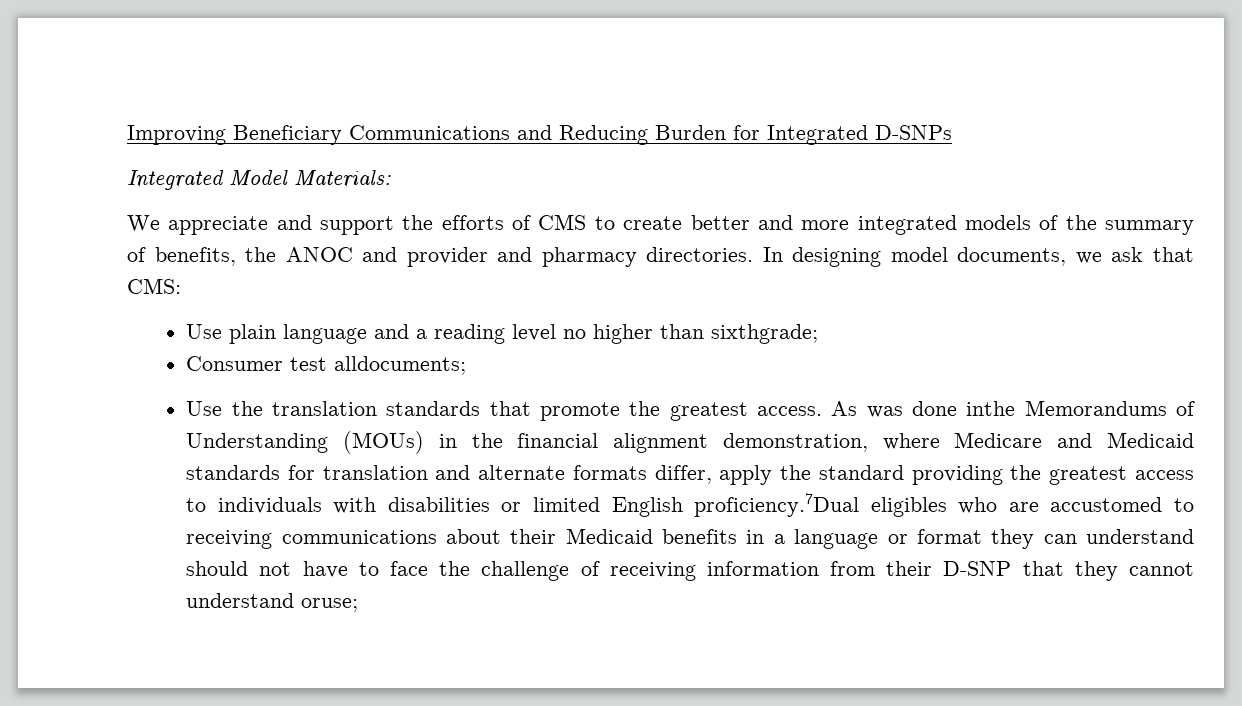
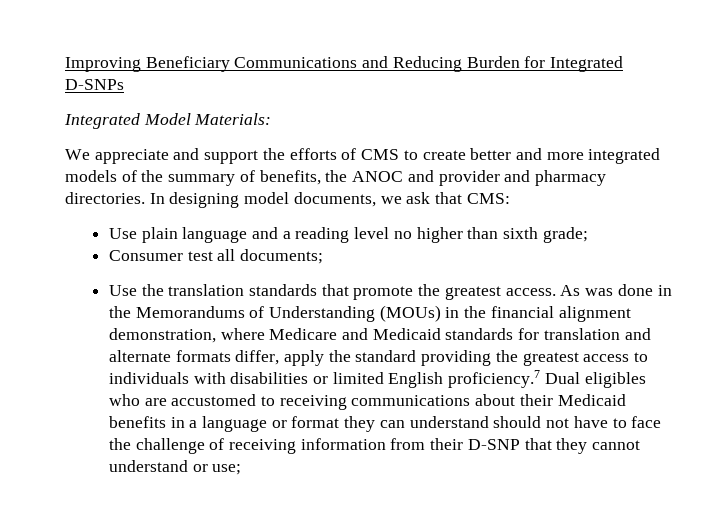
[711,324,819,344] sixthgrade; -> [503,227,588,243] sixth grade;
[334,356,467,375] alldocuments; -> [217,249,324,264] all documents;
[966,401,1016,416] inthe -> [657,285,672,296] [108,306,131,318] in the
[694,493,860,517] proficiency.7Dual -> [448,370,580,388] proficiency.7 Dual
[301,598,359,612] oruse; -> [192,464,242,475] or use;

